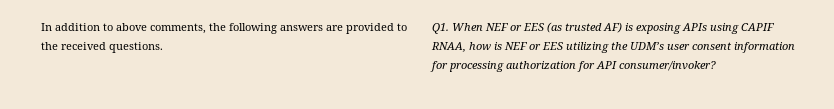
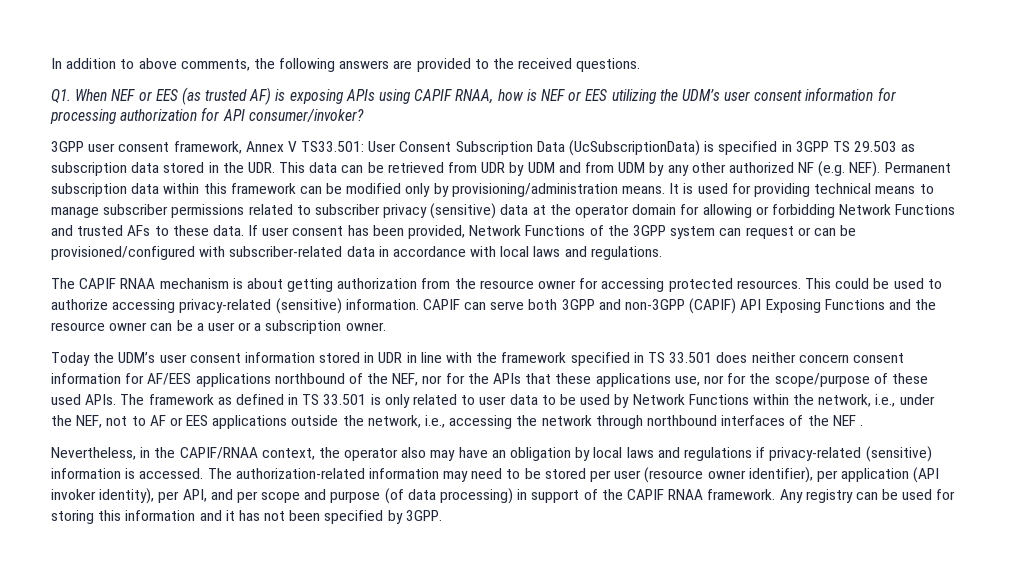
(716, 66) none -> [51,140,916,156] [51,161,951,177] [51,183,934,197] [51,203,956,219] [51,225,857,239] [51,246,662,260] [51,278,942,292] [51,298,937,314] [51,320,386,334] [51,352,904,366] [51,373,928,387] [51,394,935,408] [51,415,863,429] [51,446,932,462] [51,467,940,483] [51,488,956,504] [51,510,442,524] // 3GPP user consent framework, Annex V TS33.501: User Consent Subscription Data (UcSubscriptionData) is specified in 3GPP TS 29.503 as subscription data stored in the UDR. This data can be retrieved from UDR by UDM and from UDM by any other authorized NF (e.g. NEF). Permanent subscription data within this framework can be modified only by provisioning/administration means. It is used for providing technical means to manage subscriber permissions related to subscriber privacy (sensitive) data at the operator domain for allowing or forbidding Network Functions and trusted AFs to these data. If user consent has been provided, Network Functions of the 3GPP system can request or can be provisioned/configured with subscriber-related data in accordance with local laws and regulations. // The CAPIF RNAA mechanism is about getting authorization from the resource owner for accessing protected resources. This could be used to authorize accessing privacy-related (sensitive) information. CAPIF can serve both 3GPP and non-3GPP (CAPIF) API Exposing Functions and the resource owner can be a user or a subscription owner. // Today the UDM’s user consent information stored in UDR in line with the framework specified in TS 33.501 does neither concern consent information for AF/EES applications northbound of the NEF, nor for the APIs that these applications use, nor for the scope/purpose of these used APIs. The framework as defined in TS 33.501 is only related to user data to be used by Network Functions within the network, i.e., under the NEF, not to AF or EES applications outside the network, i.e., accessing the network through northbound interfaces of the NEF . // Nevertheless, in the CAPIF/RNAA context, the operator also may have an obligation by local laws and regulations if privacy-related (sensitive) information is accessed. The authorization-related information may need to be stored per user (resource owner identifier), per application (API invoker identity), per API, and per scope and purpose (of data processing) in support of the CAPIF RNAA framework. Any registry can be used for storing this information and it has not been specified by 3GPP.

